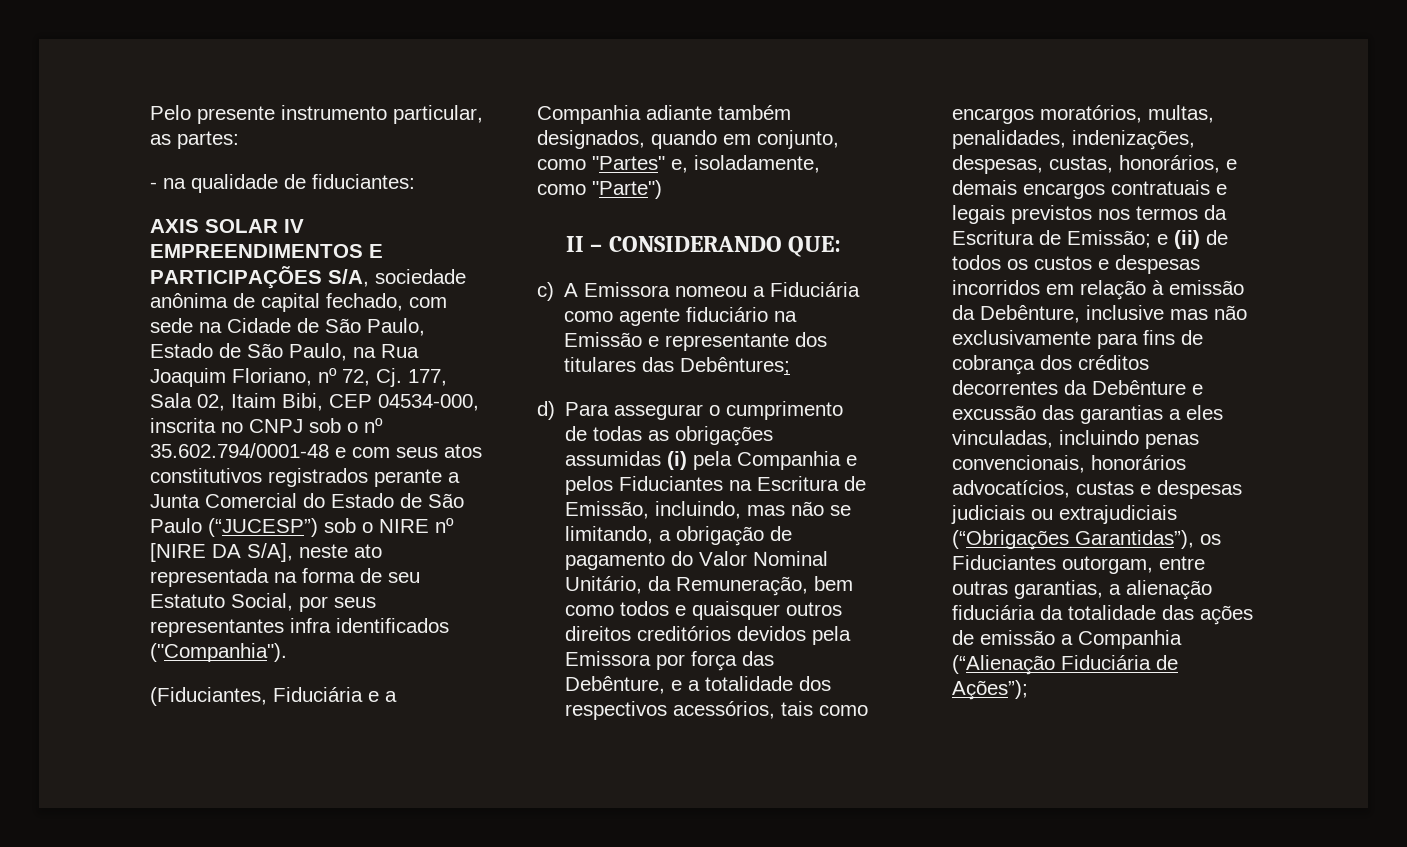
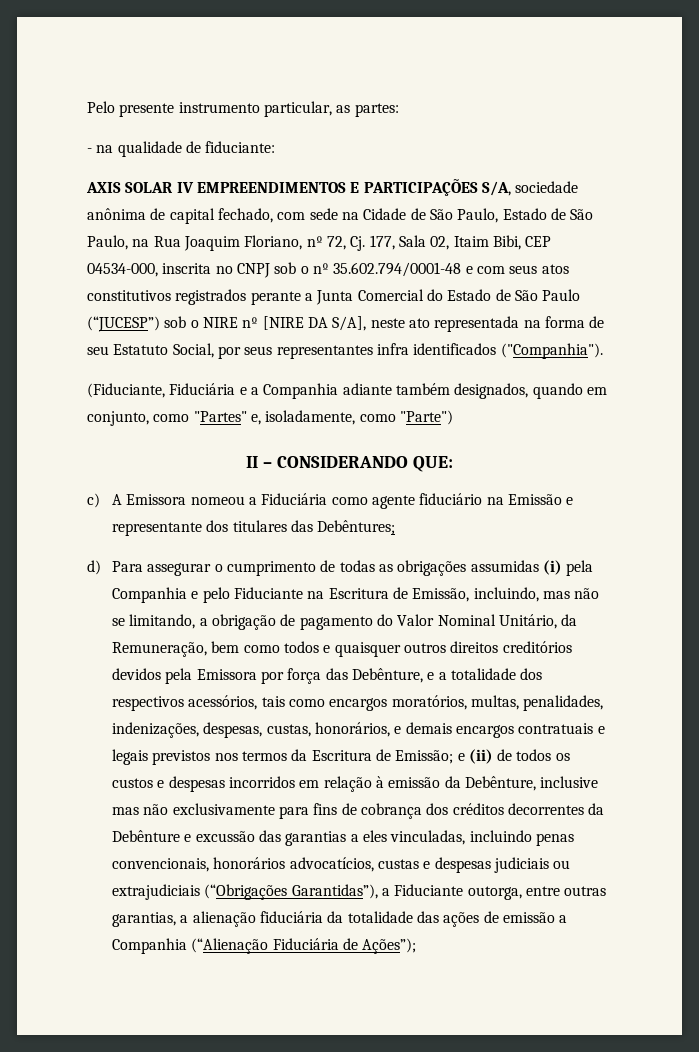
[312,174,415,189] fiduciantes: -> [205,141,276,153] fiduciante:
[150,687,267,706] (Fiduciantes, -> [87,383,165,398] (Fiduciante,
[565,476,724,495] pelos Fiduciantes -> [202,587,303,603] pelo Fiduciante
[1200,534,1222,545] [952,555,1154,574] os Fiduciantes outorgam, -> [381,884,522,900] a Fiduciante outorga,

